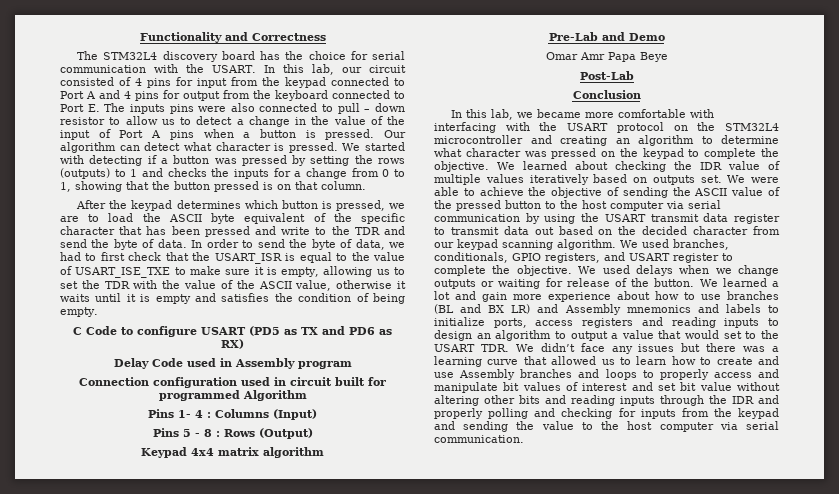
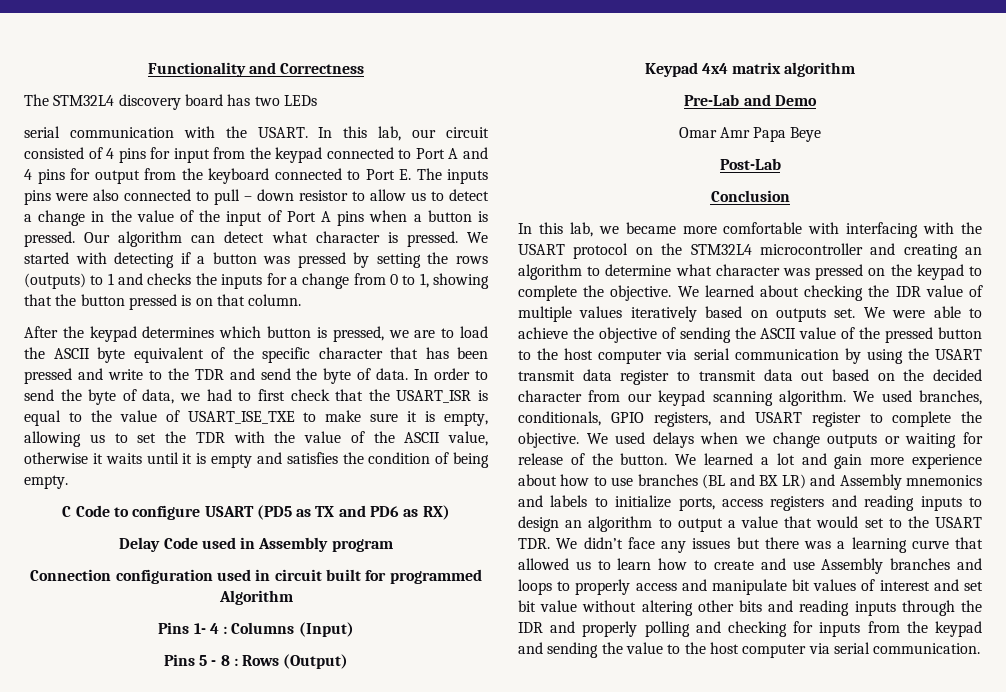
[285,51,368,60] the choice for -> [254,95,317,106] two LEDs //

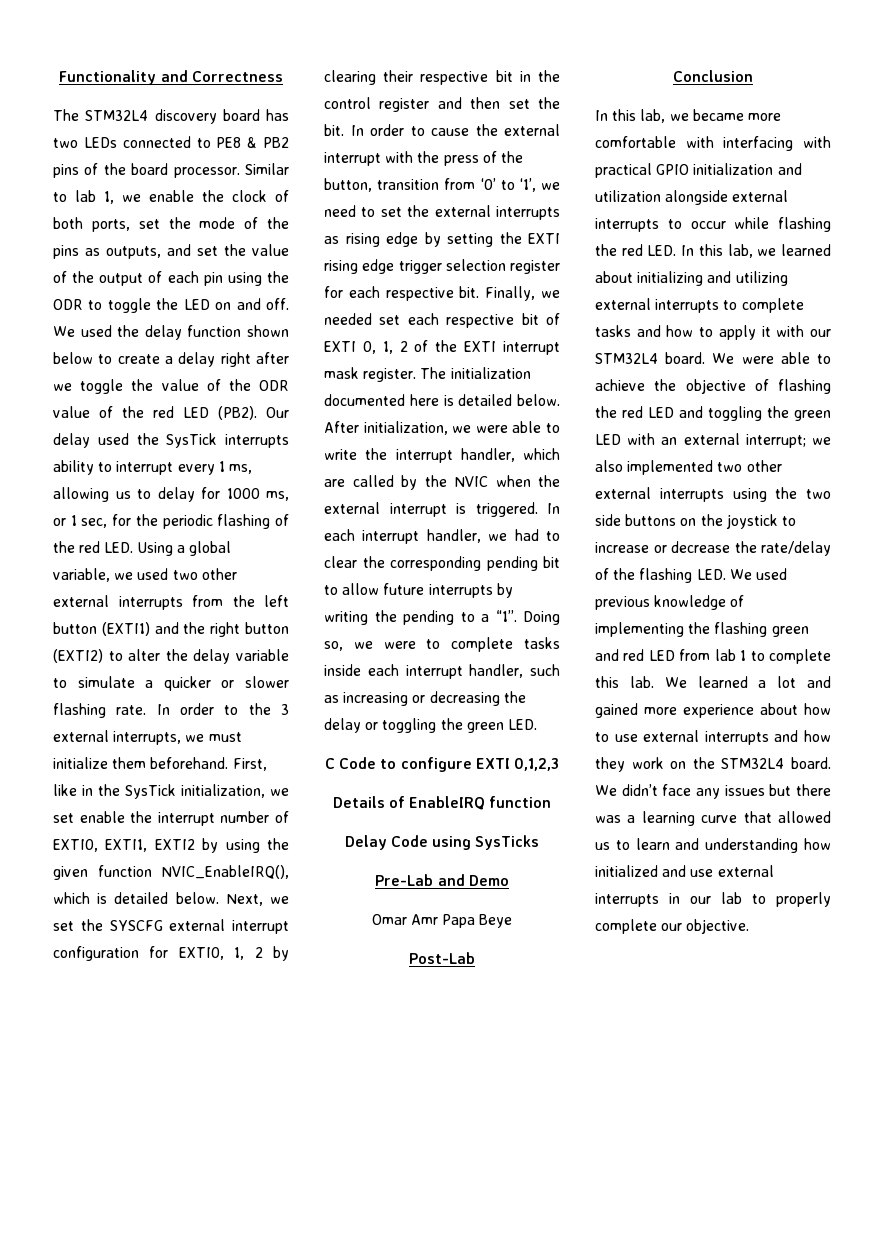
[24,126,490,141] [24,147,489,163] [24,168,488,184] [24,189,489,205] [24,210,488,226] [24,231,488,247] [24,252,489,268] [24,273,489,289] [24,294,302,310] [24,326,488,342] [24,347,488,363] [24,368,489,384] [24,389,489,405] [24,410,489,426] [24,431,488,447] [24,452,489,468] [24,475,68,489] [62,505,450,520] [119,537,393,552] [30,569,482,584] [218,590,293,605] [158,622,354,637] [163,654,349,669] [644,62,856,77] // serial communication with the USART. In this lab, our circuit consisted of 4 pins for input from the keypad connected to Port A and 4 pins for output from the keyboard connected to Port E. The inputs pins were also connected to pull – down resistor to allow us to detect a change in the value of the input of Port A pins when a button is pressed. Our algorithm can detect what character is pressed. We started with detecting if a button was pressed by setting the rows (outputs) to 1 and checks the inputs for a change from 0 to 1, showing that the button pressed is on that column. // After the keypad determines which button is pressed, we are to load the ASCII byte equivalent of the specific character that has been pressed and write to the TDR and send the byte of data. In order to send the byte of data, we had to first check that the USART_ISR is equal to the value of USART_ISE_TXE to make sure it is empty, allowing us to set the TDR with the value of the ASCII value, otherwise it waits until it is empty and satisfies the condition of being empty. // C Code to configure USART (PD5 as TX and PD6 as RX) // Delay Code used in Assembly program // Connection configuration used in circuit built for programmed Algorithm // Pins 1- 4 : Columns (Input) // Pins 5 - 8 : Rows (Output) // Keypad 4x4 matrix algorithm -> [122,136,289,148] [53,163,289,178] [53,190,289,204] [53,217,289,232] [53,244,289,259] [53,271,289,286] [53,298,289,313] [53,325,289,340] [53,352,289,367] [53,379,289,394] [53,406,289,420] [53,433,289,448] [53,460,252,475] [53,487,289,502] [53,514,289,529] [53,541,231,556] [53,568,237,582] [53,595,289,610] [53,622,289,637] [53,649,289,664] [53,676,289,691] [53,703,289,718] [53,730,242,745] [53,757,267,771] [53,784,289,799] [53,811,289,826] [53,838,289,853] [53,865,289,880] [53,892,289,906] [53,919,289,934] [53,946,289,961] [324,70,560,85] [324,97,560,112] [324,124,560,136] [324,151,523,166] [324,178,560,192] [324,205,560,220] [324,232,560,247] [324,259,560,274] [324,286,560,301] [324,313,560,328] [324,340,560,355] [324,367,531,382] [324,394,560,406] [324,421,560,435] [324,448,560,463] [324,475,560,490] [324,502,560,517] [324,529,560,544] [324,556,560,571] [324,583,513,598] [324,610,560,625] [324,637,560,652] [324,664,560,679] [324,691,526,706] [324,718,537,733] [325,757,559,772] [332,796,552,810] [344,835,540,850] connected to PE8 & PB2 pins of the board processor. Similar to lab 1, we enable the clock of both ports, set the mode of the pins as outputs, and set the value of the output of each pin using the ODR to toggle the LED on and off. We used the delay function shown below to create a delay right after we toggle the value of the ODR value of the red LED (PB2). Our delay used the SysTick interrupts ability to interrupt every 1 ms, allowing us to delay for 1000 ms, or 1 sec, for the periodic flashing of the red LED. Using a global variable, we used two other external interrupts from the left button (EXTI1) and the right button (EXTI2) to alter the delay variable to simulate a quicker or slower flashing rate. In order to the 3 external interrupts, we must initialize them beforehand. First, like in the SysTick initialization, we set enable the interrupt number of EXTI0, EXTI1, EXTI2 by using the given function NVIC_EnableIRQ(), which is detailed below. Next, we set the SYSCFG external interrupt configuration for EXTI0, 1, 2 by clearing their respective bit in the control register and then set the bit. In order to cause the external interrupt with the press of the button, transition from ‘0’ to ‘1’, we need to set the external interrupts as rising edge by setting the EXTI rising edge trigger selection register for each respective bit. Finally, we needed set each respective bit of EXTI 0, 1, 2 of the EXTI interrupt mask register. The initialization documented here is detailed below. After initialization, we were able to write the interrupt handler, which are called by the NVIC when the external interrupt is triggered. In each interrupt handler, we had to clear the corresponding pending bit to allow future interrupts by writing the pending to a “1”. Doing so, we were to complete tasks inside each interrupt handler, such as increasing or decreasing the delay or toggling the green LED. // C Code to configure EXTI 0,1,2,3 // Details of EnableIRQ function // Delay Code using SysTicks
[961,222,982,234] [518,243,982,259] [518,264,982,280] [518,285,983,301] [518,306,856,322] the USART protocol on the STM32L4 microcontroller and creating an algorithm to determine what character was pressed on the keypad to complete the objective. We learned about checking the IDR value of multiple values iteratively based on outputs set. -> [595,163,802,178] [595,190,789,205] [595,217,831,232] [595,244,831,258] [595,271,788,286] [595,298,804,313] [595,325,831,340] [595,352,706,364] practical GPIO initialization and utilization alongside external interrupts to occur while flashing the red LED. In this lab, we learned about initializing and utilizing external interrupts to complete tasks and how to apply it with our STM32L4 board.
[679,327,983,343] [518,348,983,364] [518,369,982,385] [518,390,982,406] [518,411,982,427] [518,432,983,448] [518,453,668,465] sending the ASCII value of the pressed button to the host computer via serial communication by using the USART transmit data register to transmit data out based on the decided character from our keypad scanning algorithm. We used branches, conditionals, GPIO registers, and USART register to complete the objective. We used delays when we change outputs or waiting for release of the button. -> [778,379,831,394] [595,406,831,421] [595,433,831,448] [595,460,782,475] [595,487,831,502] [595,514,796,529] [595,541,831,556] [595,568,787,583] [595,595,745,610] [595,622,809,637] [595,649,831,664] [595,676,654,688] flashing the red LED and toggling the green LED with an external interrupt; we also implemented two other external interrupts using the two side buttons on the joystick to increase or decrease the rate/delay of the flashing LED. We used previous knowledge of implementing the flashing green and red LED from lab 1 to complete this lab.
[834,454,863,469] gain -> [595,703,638,718] gained
[637,474,982,490] [518,495,982,511] [518,516,983,532] [518,538,550,549] branches (BL and BX LR) and Assembly mnemonics and labels to initialize ports, access registers and reading inputs to design an algorithm to output a value that would set to the USART TDR. -> [643,730,831,745] [595,757,831,772] external interrupts and how they work on the STM32L4 board.
[658,558,982,574] [518,579,983,595] [518,600,982,616] [518,621,982,637] [518,642,981,658] how to create and use Assembly branches and loops to properly access and manipulate bit values of interest and set bit value without altering other bits and reading inputs through the IDR and properly polling and checking for inputs from the keypad and sending the value to the host computer via serial communication. -> [675,838,831,853] [595,865,774,877] [595,892,831,907] [595,919,750,934] and understanding how initialized and use external interrupts in our lab to properly complete our objective.

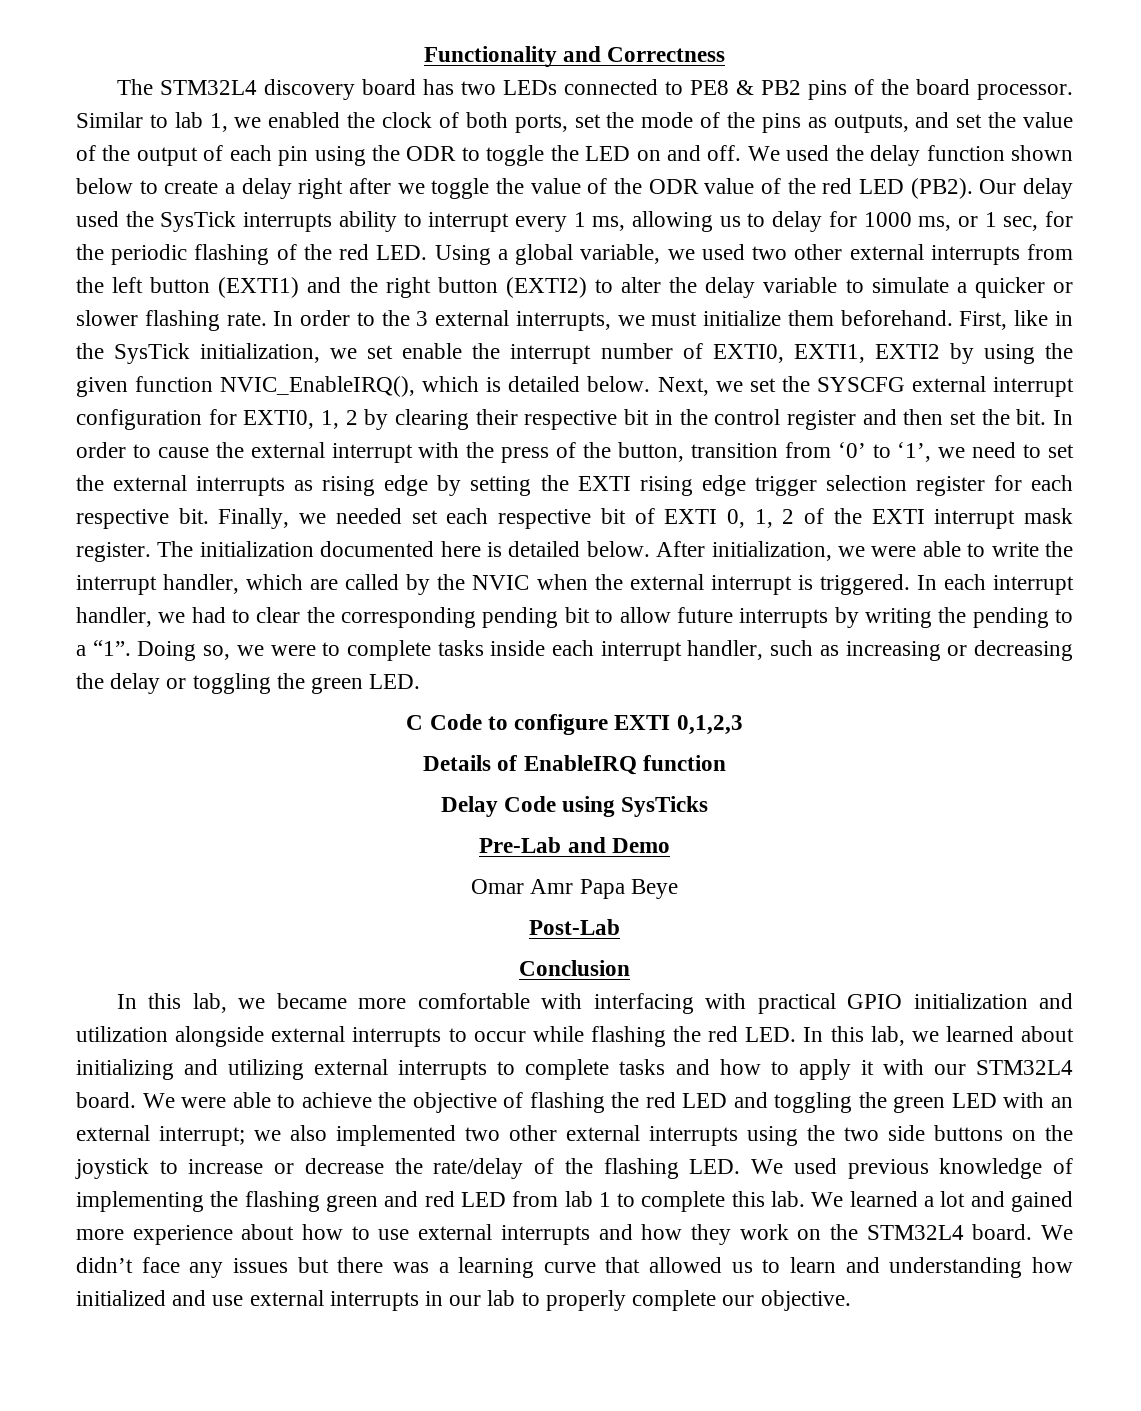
[149,190,194,202] enable -> [268,112,341,128] enabled

